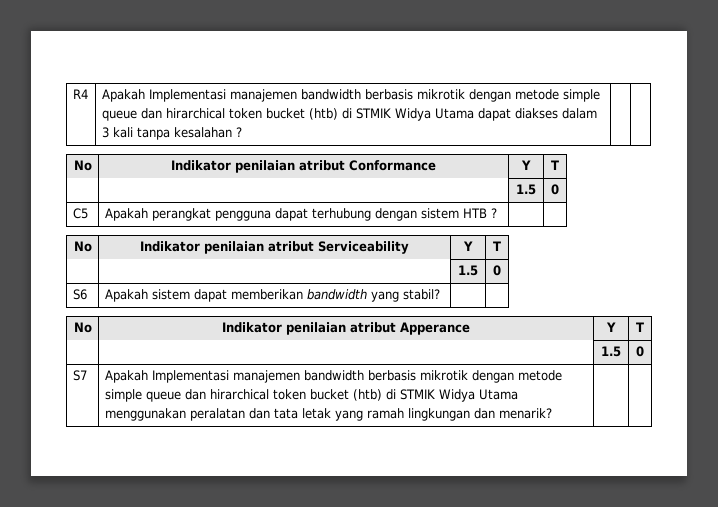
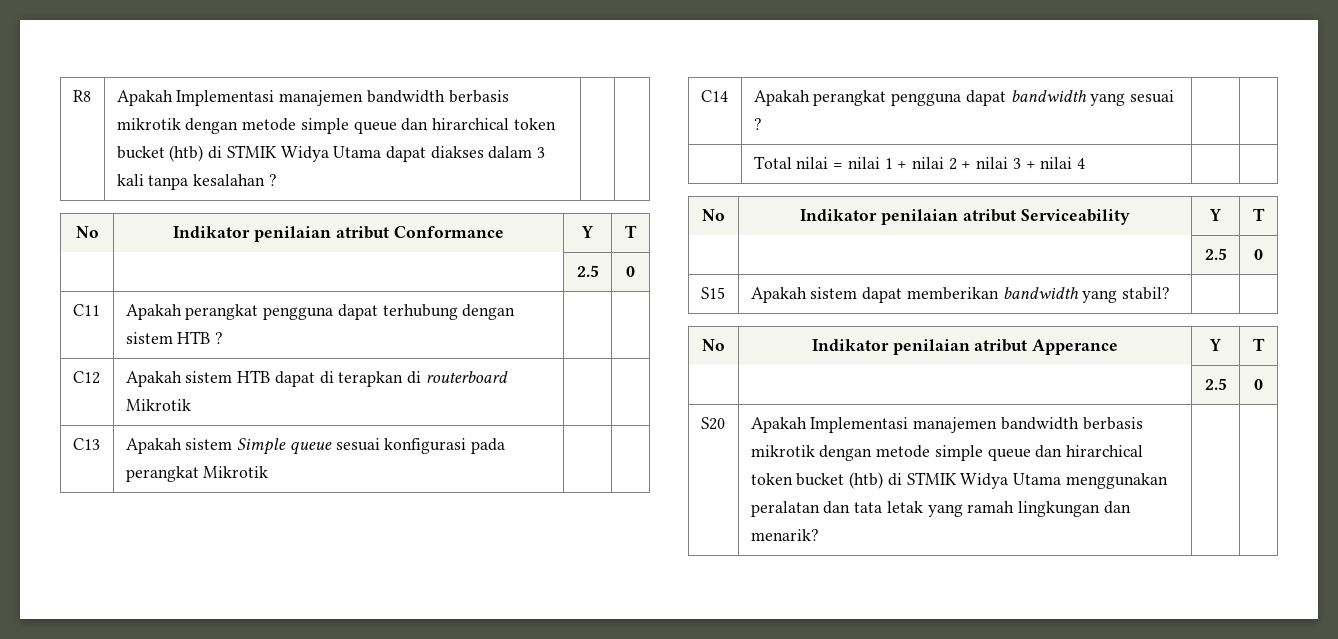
[72,89,88,99] R4 -> [72,90,91,102] R8
[516,184,536,195] [551,184,559,195] [72,208,88,219] 1.5 | 0 // C5 -> [576,265,599,277] [626,266,635,277] [72,304,100,316] 2.5 | 0 // C11
(497, 213) none -> [72,371,100,384] [125,370,508,387] [125,399,191,411] [72,438,100,450] [125,438,505,455] [125,466,269,482] [700,90,728,102] [753,90,1174,106] [753,118,762,130] [753,156,1086,170] // C12 | Apakah sistem HTB dapat di terapkan di routerboard Mikrotik | | // C13 | Apakah sistem Simple queue sesuai konfigurasi pada perangkat Mikrotik | | // C14 | Apakah perangkat pengguna dapat bandwidth yang sesuai ? | | // | Total nilai = nilai 1 + nilai 2 + nilai 3 + nilai 4 | |
[458,265,478,276] [493,265,501,276] [72,289,87,300] 1.5 | 0 // S6 -> [1204,248,1227,260] [1254,249,1263,260] [700,287,725,299] 2.5 | 0 // S15
[601,346,621,357] [636,346,644,357] [72,370,87,381] 1.5 | 0 // S7 -> [1204,378,1227,390] [1254,379,1263,390] [700,417,725,430] 2.5 | 0 // S20

